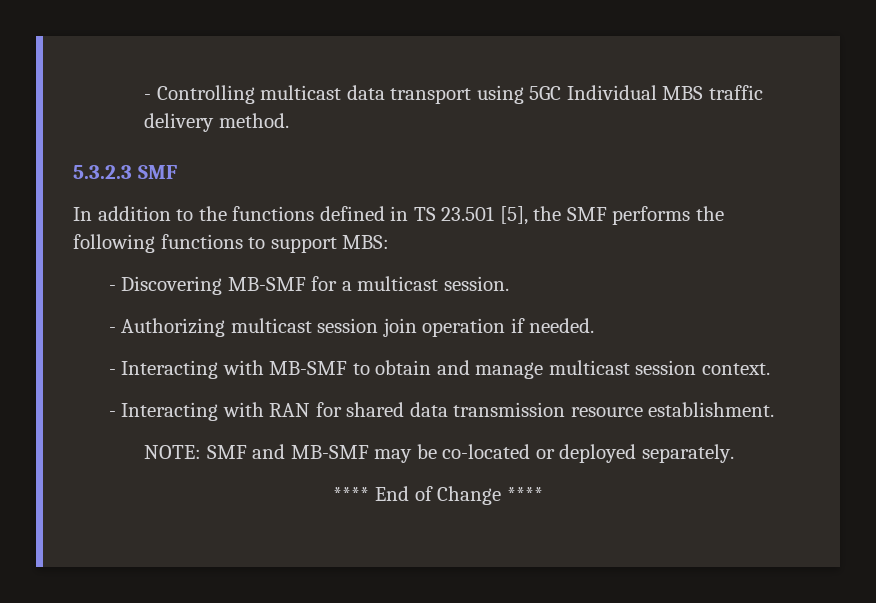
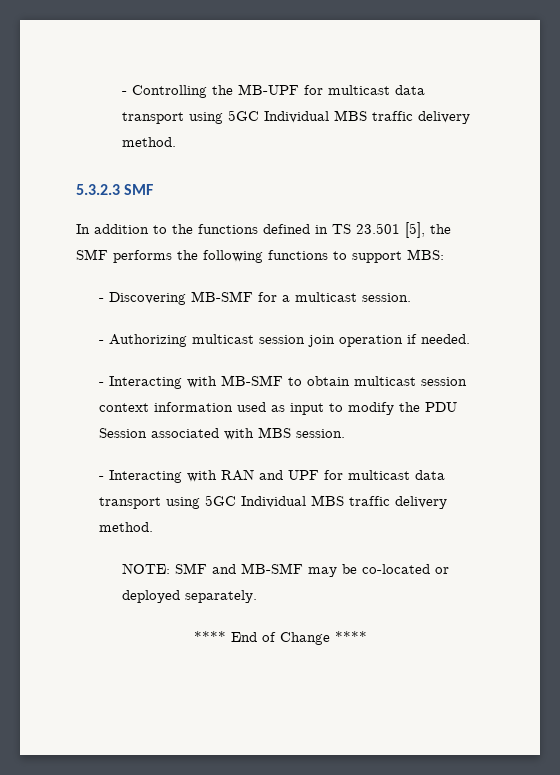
(255, 94) none -> [211,84,323,95] the MB-UPF for
[436,360,770,379] [108,402,775,421] and manage multicast session context. // - Interacting with RAN for shared data transmission resource establishment. -> [353,376,467,386] [98,402,457,415] [98,427,345,440] [98,469,445,483] [98,495,447,509] [98,522,153,532] multicast session context information used as input to modify the PDU Session associated with MBS session. // - Interacting with RAN and UPF for multicast data transport using 5GC Individual MBS traffic delivery method.

